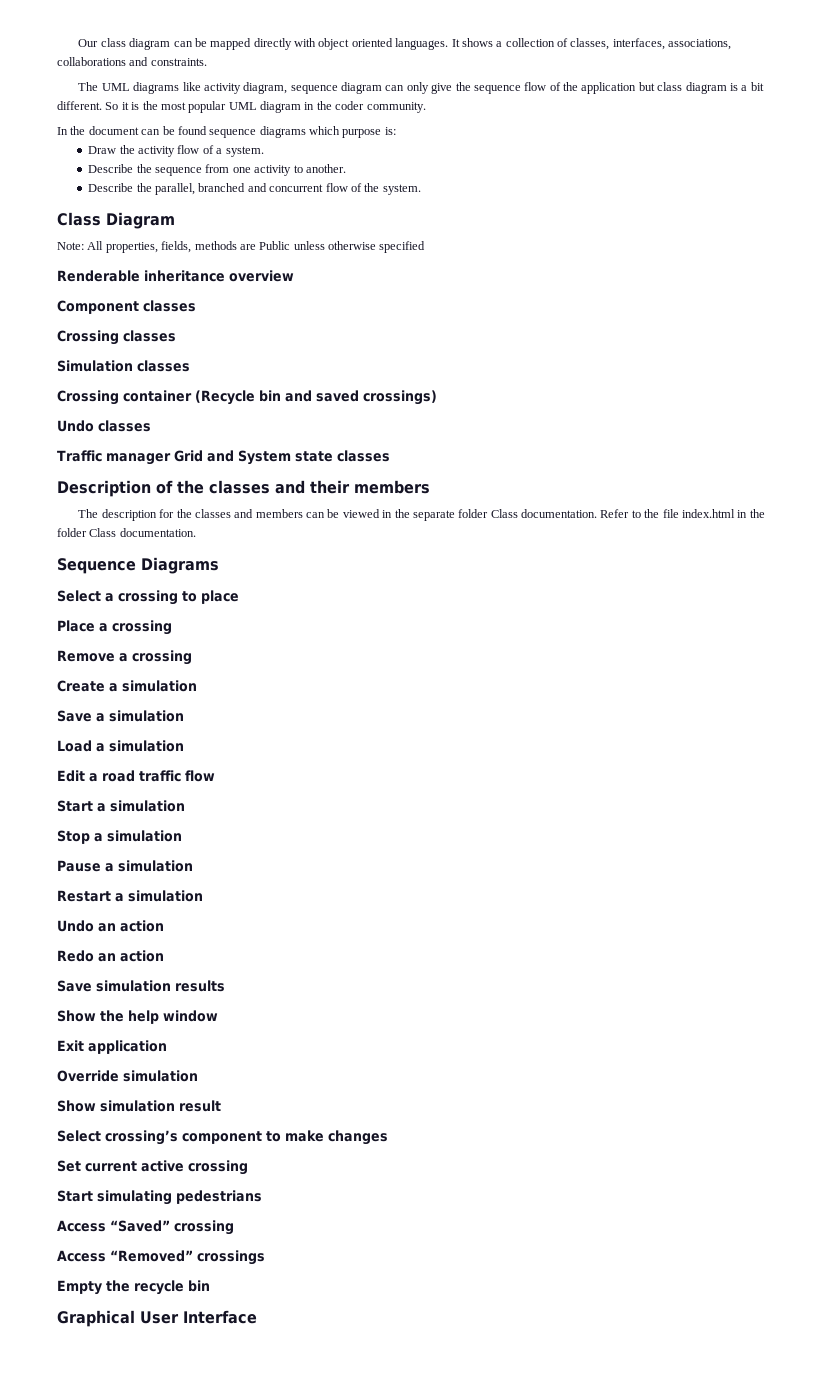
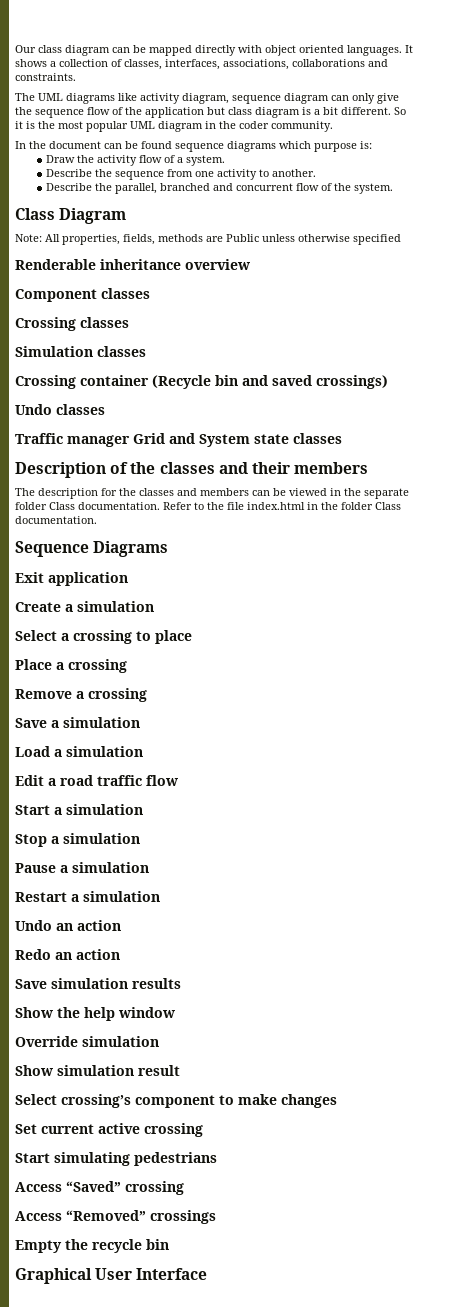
(219, 565) none -> [15,572,128,586] [15,601,154,612] // Exit application // Create a simulation
[57,680,197,692] // Create a simulation -> (147, 695) none
[57,1040,167,1054] // Exit application -> (175, 1012) none

